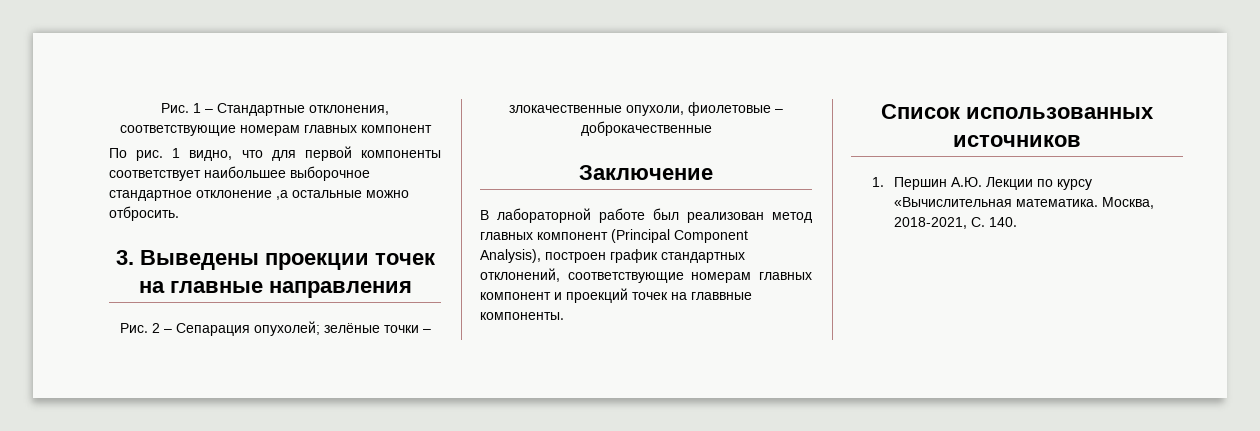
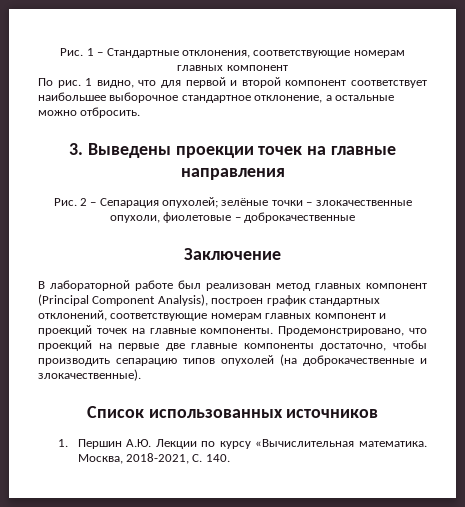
[361,150,441,158] компоненты -> [230,77,347,88] и второй компонент
[196,190,288,200] отклонение ,а -> [254,95,332,103] отклонение, а
[691,292,752,300] главвные -> [149,328,196,334] главные
(564, 316) none -> [278,326,427,336] [38,340,427,351] [38,354,427,366] [38,369,141,381] Продемонстрировано, что проекций на первые две главные компоненты достаточно, чтобы производить сепарацию типов опухолей (на доброкачественные и злокачественные).

